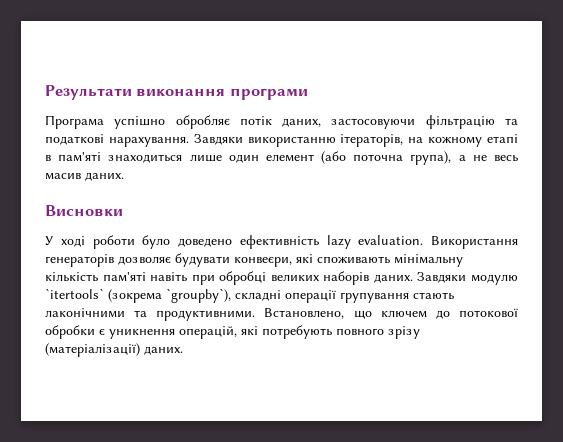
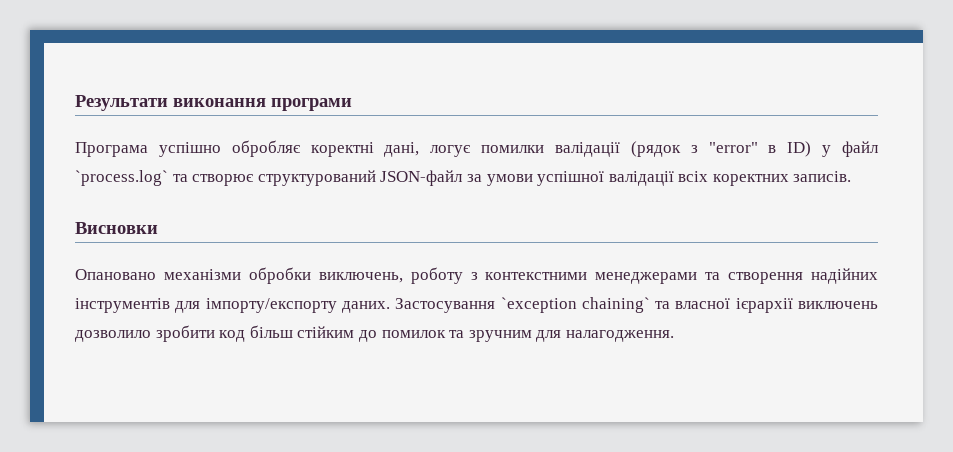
[239,115,518,129] [45,134,518,147] [45,151,518,165] [45,172,124,181] [45,205,123,217] [45,235,518,249] [45,253,463,267] [45,271,518,285] [45,288,454,303] [45,308,519,321] [45,325,420,339] [45,343,183,357] потік даних, застосовуючи фільтрацію та податкові нарахування. Завдяки використанню ітераторів, на кожному етапі в пам'яті знаходиться лише один елемент (або поточна група), а не весь масив даних. // Висновки // У ході роботи було доведено ефективність lazy evaluation. Використання генераторів дозволяє будувати конвеєри, які споживають мінімальну кількість пам'яті навіть при обробці великих наборів даних. Завдяки модулю `itertools` (зокрема `groupby`), складні операції групування стають лаконічними та продуктивними. Встановлено, що ключем до потокової обробки є уникнення операцій, які потребують повного зрізу (матеріалізації) даних. -> [310,141,880,157] [75,170,852,186] [75,222,158,234] [75,267,878,284] [75,297,878,313] [75,325,674,342] коректні дані, логує помилки валідації (рядок з "error" в ID) у файл `process.log` та створює структурований JSON-файл за умови успішної валідації всіх коректних записів. // Висновки // Опановано механізми обробки виключень, роботу з контекстними менеджерами та створення надійних інструментів для імпорту/експорту даних. Застосування `exception chaining` та власної ієрархії виключень дозволило зробити код більш стійким до помилок та зручним для налагодження.

